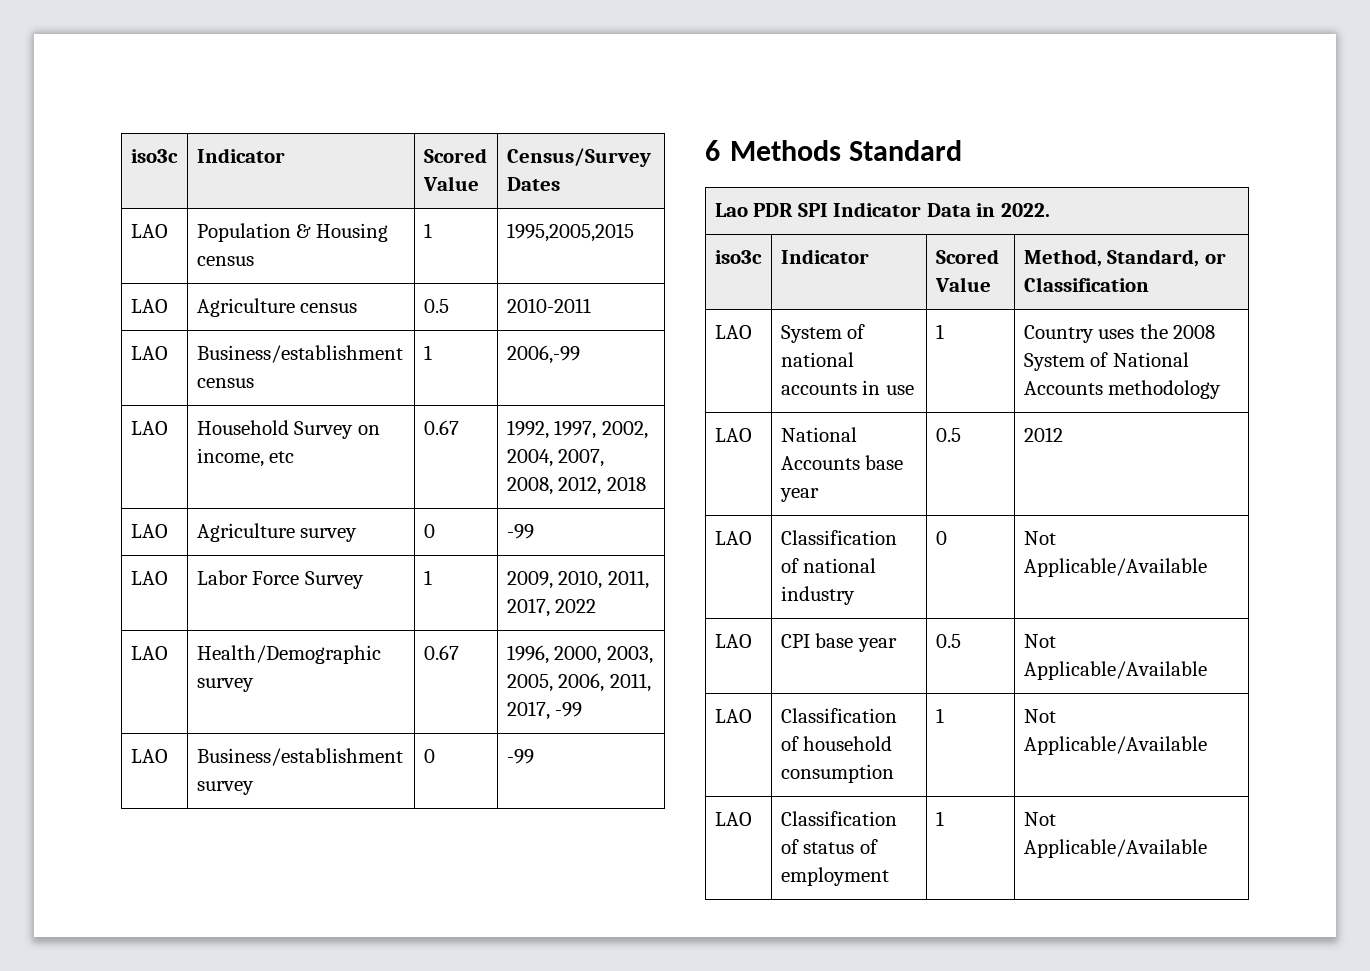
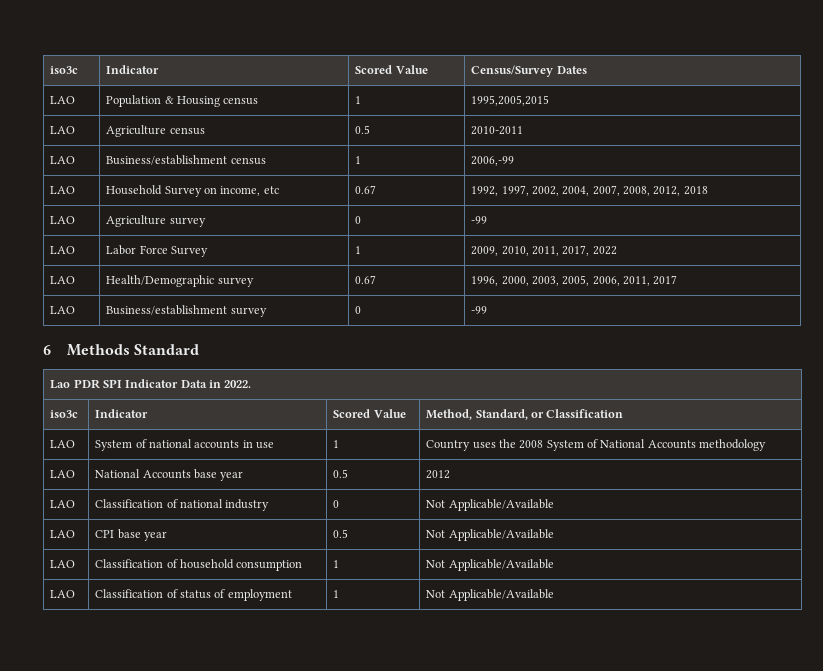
[506,701,583,720] 2017, -99 -> [653,275,678,285] 2017

